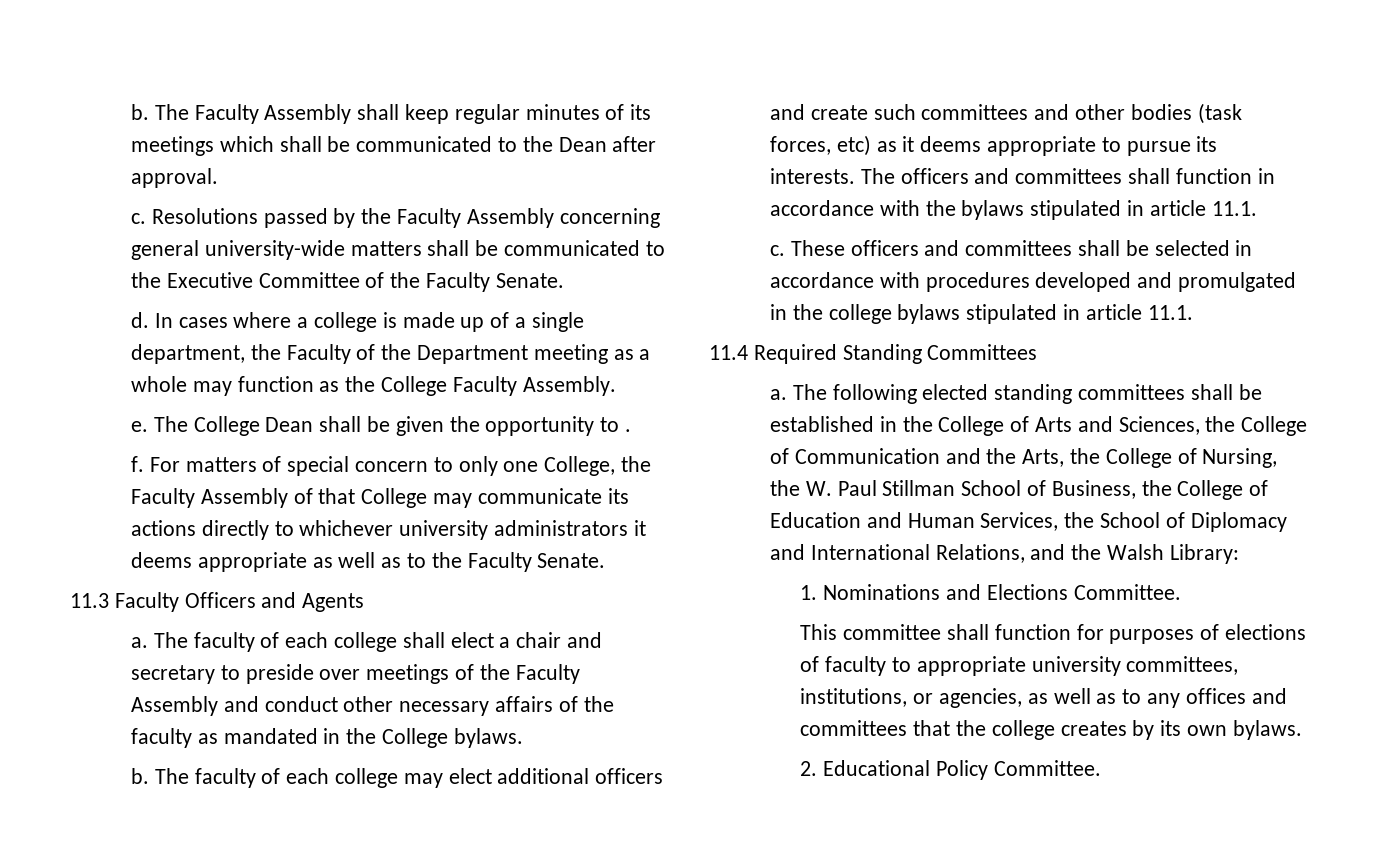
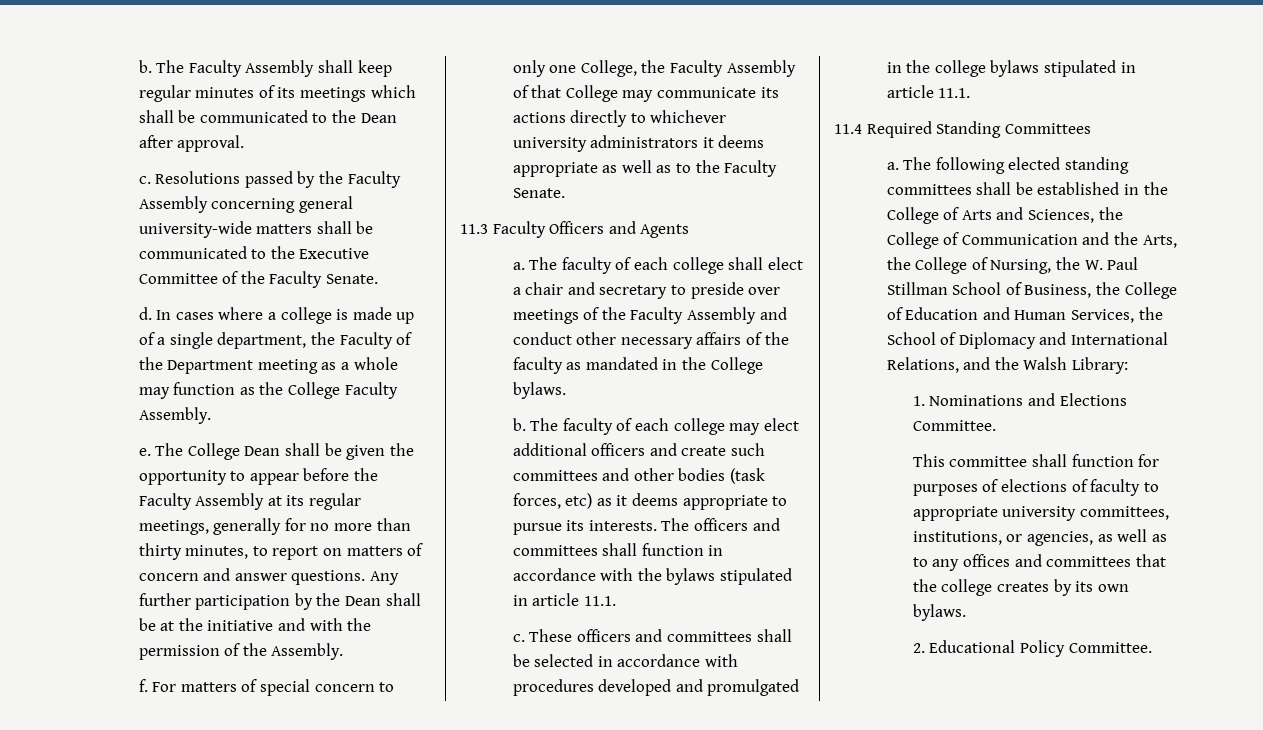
[624,429,631,432] . -> [249,468,378,485] [138,493,361,510] [138,518,411,535] [138,543,424,560] [138,568,399,585] [138,593,421,610] [138,618,372,631] [138,643,344,660] appear before the Faculty Assembly at its regular meetings, generally for no more than thirty minutes, to report on matters of concern and answer questions. Any further participation by the Dean shall be at the initiative and with the permission of the Assembly.

